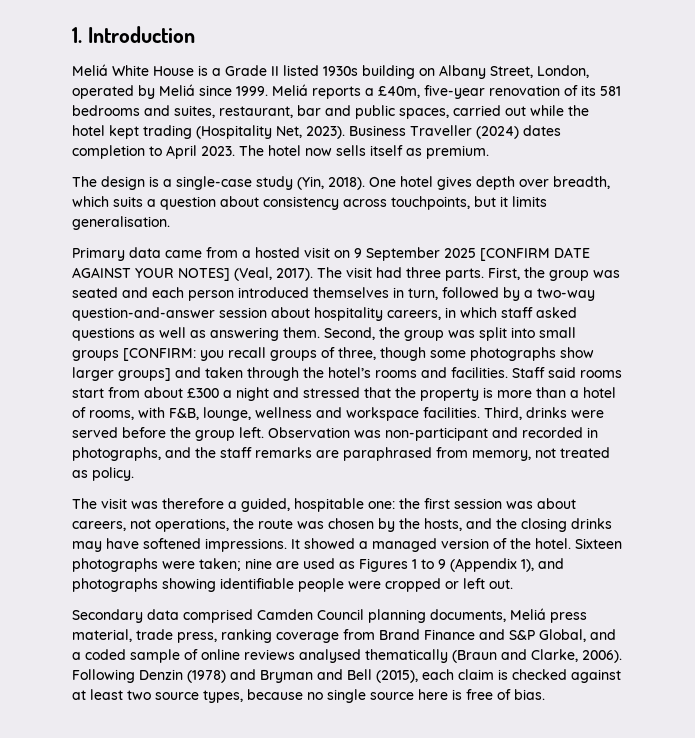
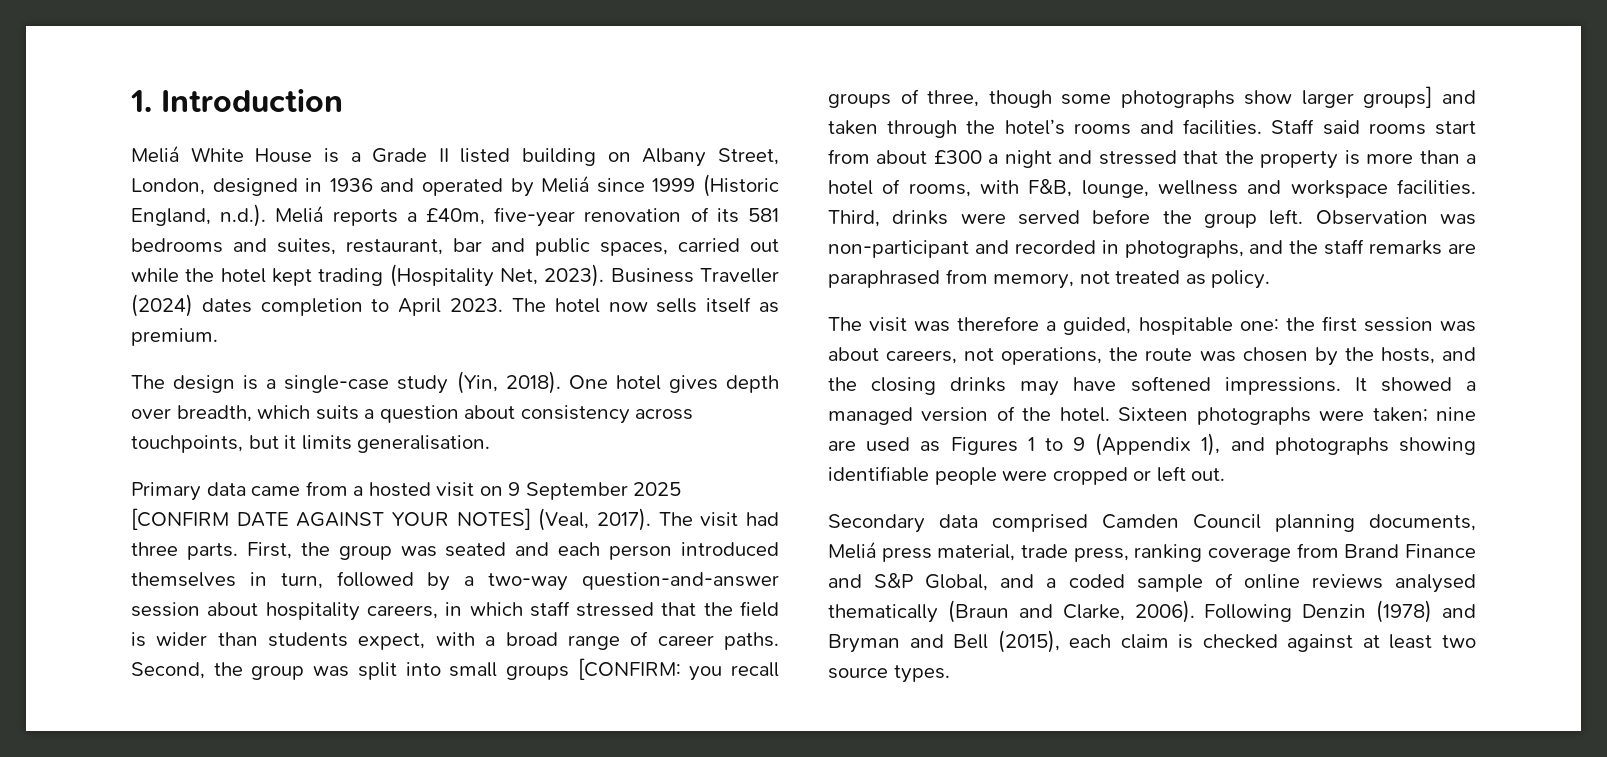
[323,66,358,76] 1930s -> (511, 155) none
[72,84,268,99] operated by Meliá since 1999. -> [212,174,780,197] [131,204,267,227] designed in 1936 and operated by Meliá since 1999 (Historic England, n.d.).
[536,307,577,318] [72,327,320,341] asked questions as well as answering them. -> [576,601,779,617] [131,631,780,650] stressed that the field is wider than students expect, with a broad range of career paths.
[203,689,545,703] types, because no single source here is free of bias. -> [893,665,950,683] types.

